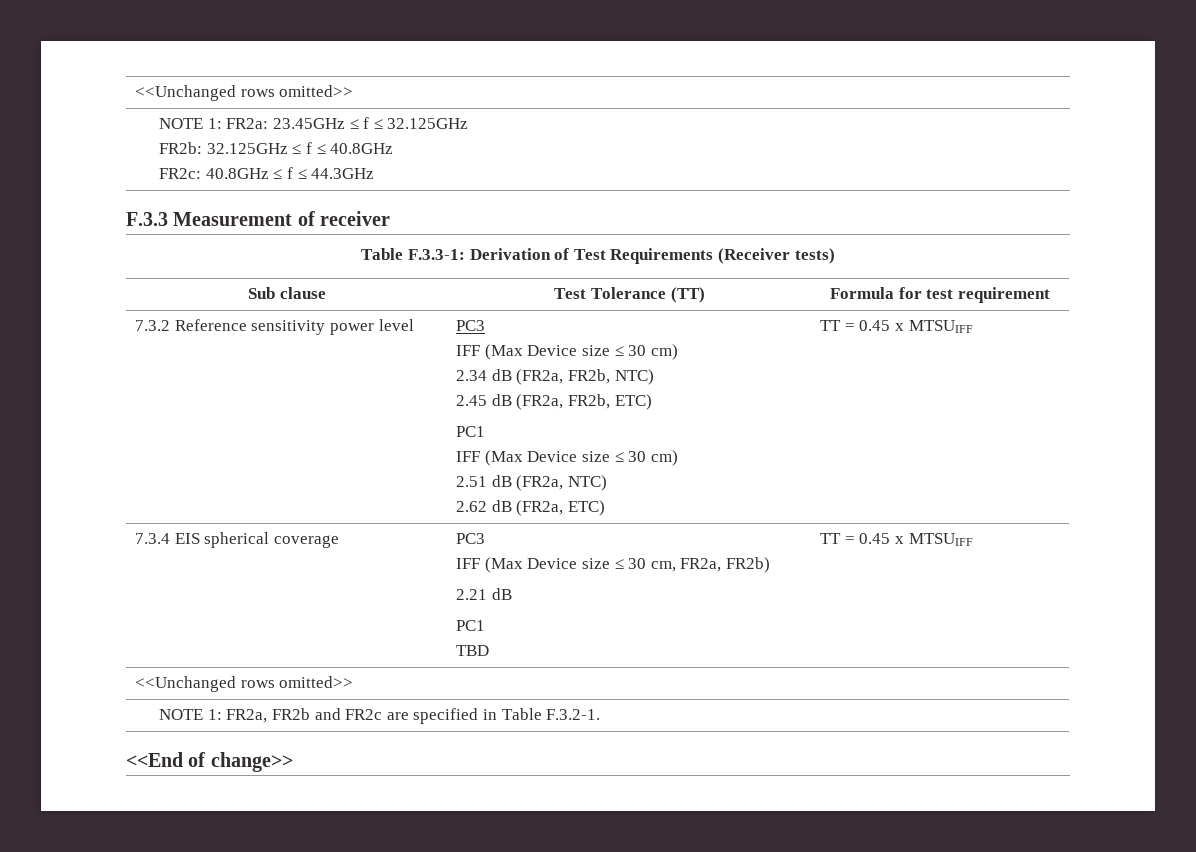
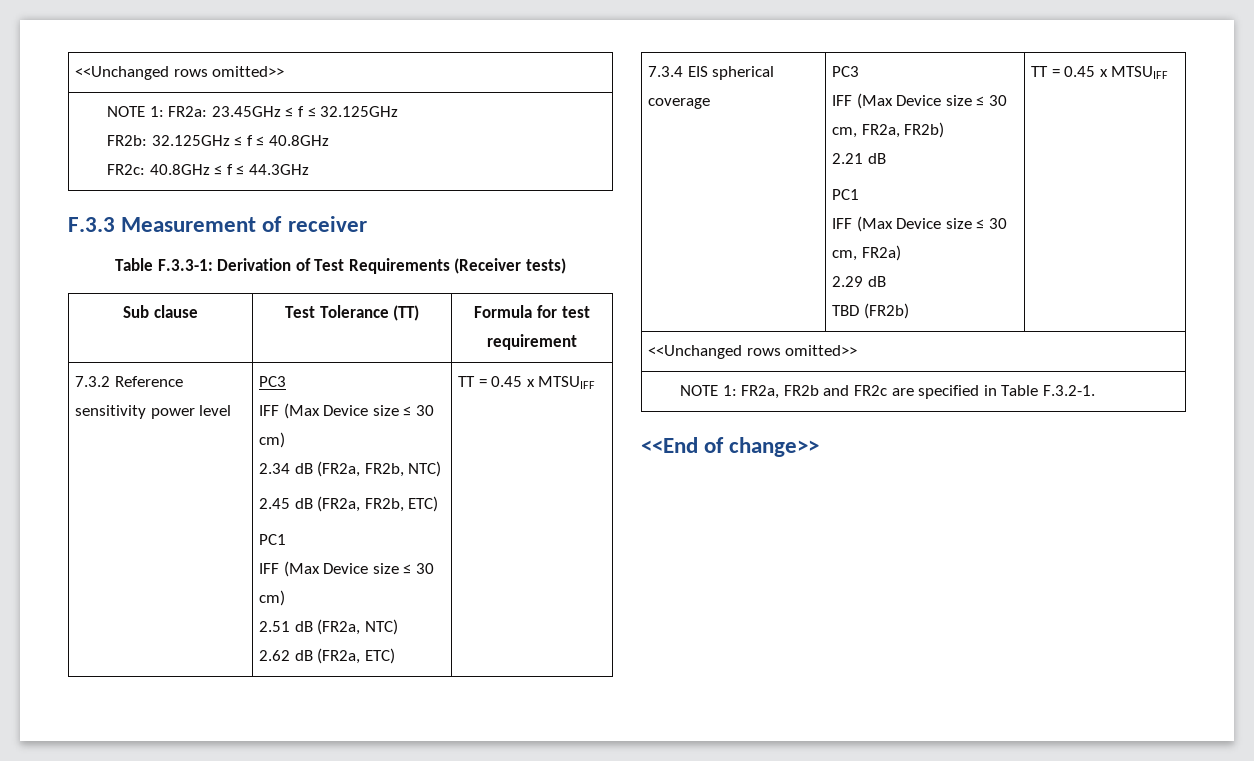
(486, 625) none -> [832,216,1008,232] [832,245,901,261] [832,276,886,287] // IFF (Max Device size ≤ 30 cm, FR2a) // 2.29 dB
(490, 650) none -> [863,303,909,319] (FR2b)

